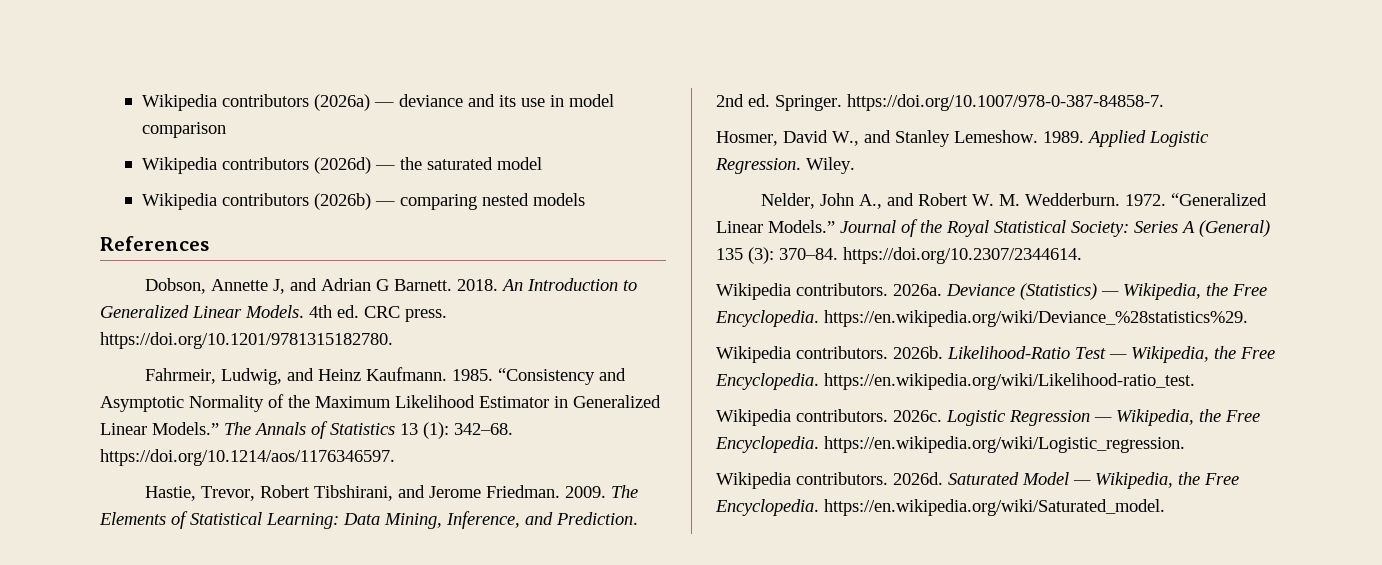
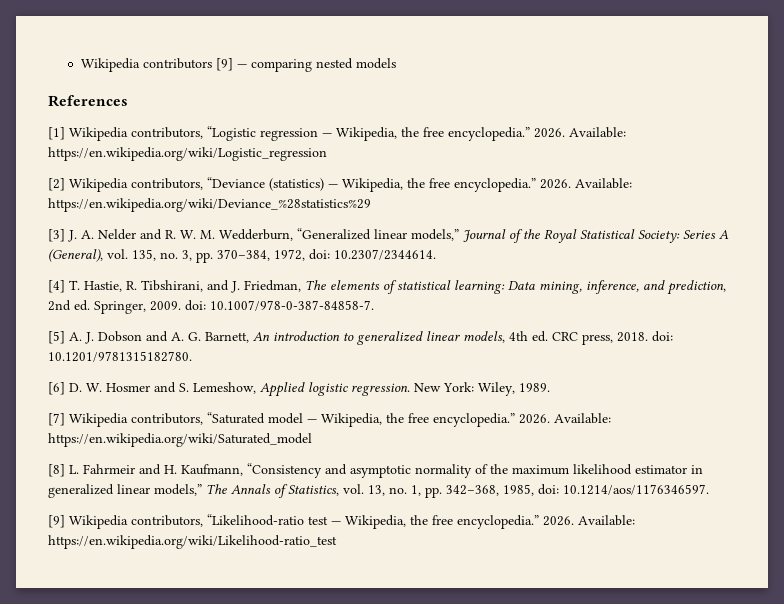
[142,94,615,111] [142,122,227,138] [142,157,543,174] [142,193,372,210] Wikipedia contributors (2026a) — deviance and its use in model comparison // Wikipedia contributors (2026d) — the saturated model // Wikipedia contributors (2026b) -> [81,58,234,72] Wikipedia contributors [9]
[145,278,638,294] [100,305,447,322] [100,332,393,349] [145,367,627,385] [100,394,661,412] [100,421,513,439] [100,449,395,466] [145,485,639,501] [99,511,638,529] [716,94,1164,111] [716,130,1209,147] [715,157,855,174] [761,193,1268,209] [716,220,835,233] Dobson, Annette J, and Adrian G Barnett. 2018. An Introduction to Generalized Linear Models. 4th ed. CRC press. https://doi.org/10.1201/9781315182780. // Fahrmeir, Ludwig, and Heinz Kaufmann. 1985. “Consistency and Asymptotic Normality of the Maximum Likelihood Estimator in Generalized Linear Models.” The Annals of Statistics 13 (1): 342–68. https://doi.org/10.1214/aos/1176346597. // Hastie, Trevor, Robert Tibshirani, and Jerome Friedman. 2009. The Elements of Statistical Learning: Data Mining, Inference, and Prediction. 2nd ed. Springer. https://doi.org/10.1007/978-0-387-84858-7. // Hosmer, David W., and Stanley Lemeshow. 1989. Applied Logistic Regression. Wiley. // Nelder, John A., and Robert W. M. Wedderburn. 1972. “Generalized Linear Models.” -> [48,126,626,141] [48,147,327,161] [48,177,632,192] [48,198,371,212] [48,228,459,242] [1] Wikipedia contributors, “Logistic regression — Wikipedia, the free encyclopedia.” 2026. Available: https://en.wikipedia.org/wiki/Logistic_regression // [2] Wikipedia contributors, “Deviance (statistics) — Wikipedia, the free encyclopedia.” 2026. Available: https://en.wikipedia.org/wiki/Deviance_%28statistics%29 // [3] J. A. Nelder and R. W. M. Wedderburn, “Generalized linear models,”
[1199,220,1270,237] [716,247,1082,264] [716,283,1267,300] [715,310,1248,327] [716,346,1275,363] [715,373,1195,390] [716,409,1260,426] [715,436,1185,453] [716,472,1239,489] [715,499,1165,516] (General) 135 (3): 370–84. https://doi.org/10.2307/2344614. // Wikipedia contributors. 2026a. Deviance (Statistics) — Wikipedia, the Free Encyclopedia. https://en.wikipedia.org/wiki/Deviance_%28statistics%29. // Wikipedia contributors. 2026b. Likelihood-Ratio Test — Wikipedia, the Free Encyclopedia. https://en.wikipedia.org/wiki/Likelihood-ratio_test. // Wikipedia contributors. 2026c. Logistic Regression — Wikipedia, the Free Encyclopedia. https://en.wikipedia.org/wiki/Logistic_regression. // Wikipedia contributors. 2026d. Saturated Model — Wikipedia, the Free Encyclopedia. https://en.wikipedia.org/wiki/Saturated_model. -> [48,249,436,263] [48,280,726,295] [48,300,374,314] [48,331,673,345] [48,351,192,362] [48,382,550,397] [48,412,611,427] [48,433,312,447] [48,463,703,478] [48,484,709,498] [48,514,635,529] [48,535,337,549] (General), vol. 135, no. 3, pp. 370–384, 1972, doi: 10.2307/2344614. // [4] T. Hastie, R. Tibshirani, and J. Friedman, The elements of statistical learning: Data mining, inference, and prediction, 2nd ed. Springer, 2009. doi: 10.1007/978-0-387-84858-7. // [5] A. J. Dobson and A. G. Barnett, An introduction to generalized linear models, 4th ed. CRC press, 2018. doi: 10.1201/9781315182780. // [6] D. W. Hosmer and S. Lemeshow, Applied logistic regression. New York: Wiley, 1989. // [7] Wikipedia contributors, “Saturated model — Wikipedia, the free encyclopedia.” 2026. Available: https://en.wikipedia.org/wiki/Saturated_model // [8] L. Fahrmeir and H. Kaufmann, “Consistency and asymptotic normality of the maximum likelihood estimator in generalized linear models,” The Annals of Statistics, vol. 13, no. 1, pp. 342–368, 1985, doi: 10.1214/aos/1176346597. // [9] Wikipedia contributors, “Likelihood-ratio test — Wikipedia, the free encyclopedia.” 2026. Available: https://en.wikipedia.org/wiki/Likelihood-ratio_test

